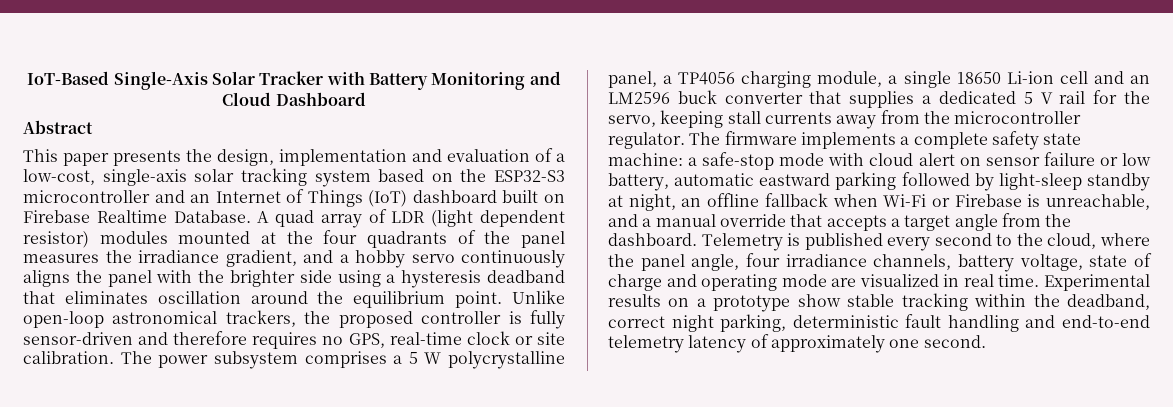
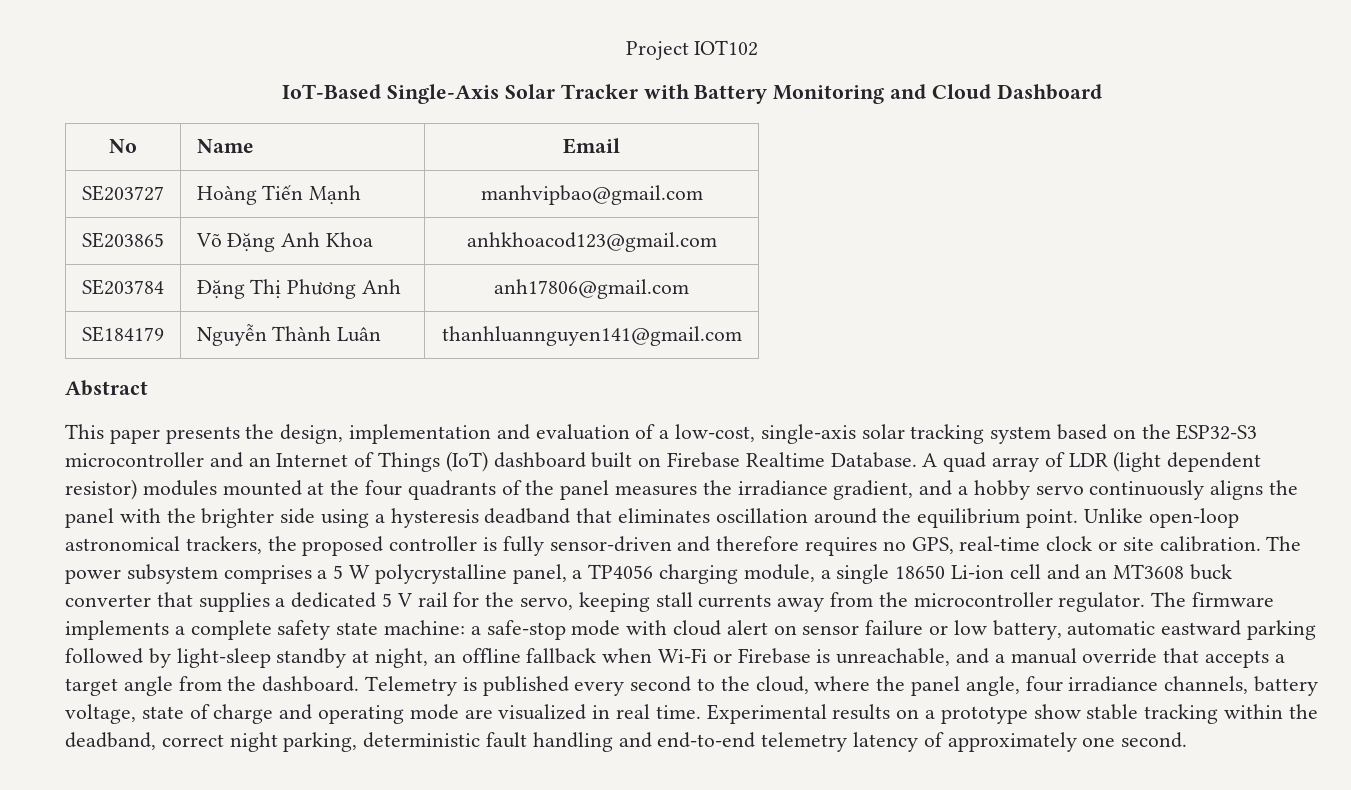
(27, 78) none -> [625,40,759,60] Project IOT102 //
(366, 99) none -> [109,139,137,153] [196,139,254,153] [563,138,620,154] [82,185,164,201] [196,185,362,205] [480,185,703,205] [82,232,164,248] [195,232,373,252] [466,232,717,252] [82,279,164,295] [196,279,401,299] [494,279,689,299] [82,326,164,342] [196,324,382,346] [441,326,742,346] // No | Name | Email // SE203727 | Hoàng Tiến Mạnh | manhvipbao@gmail.com // SE203865 | Võ Đặng Anh Khoa | anhkhoacod123@gmail.com // SE203784 | Đặng Thị Phương Anh | anh17806@gmail.com // SE184179 | Nguyễn Thành Luân | thanhluannguyen141@gmail.com
[608,92,670,104] LM2596 -> [1113,564,1185,579] MT3608

